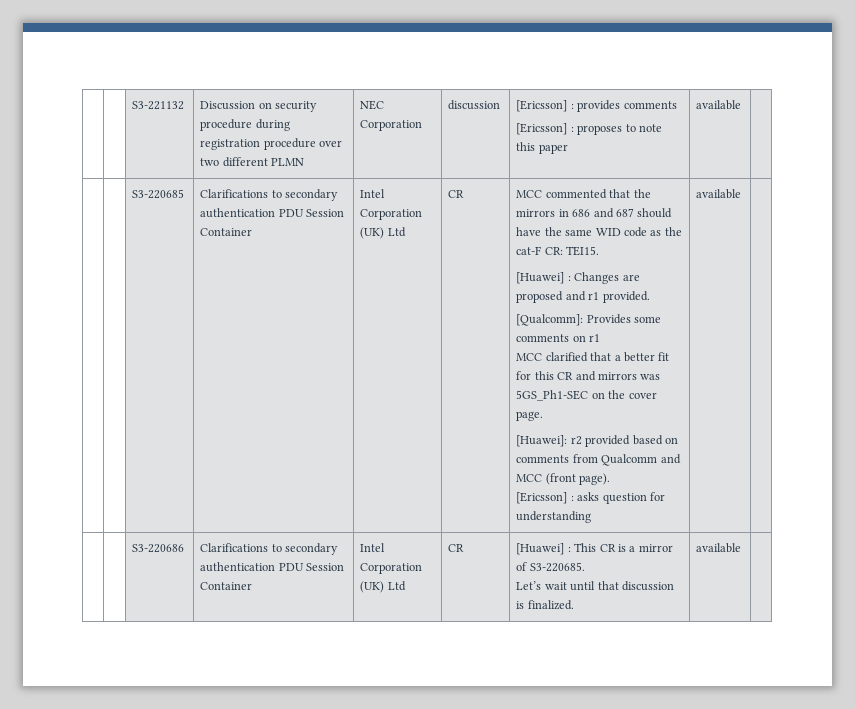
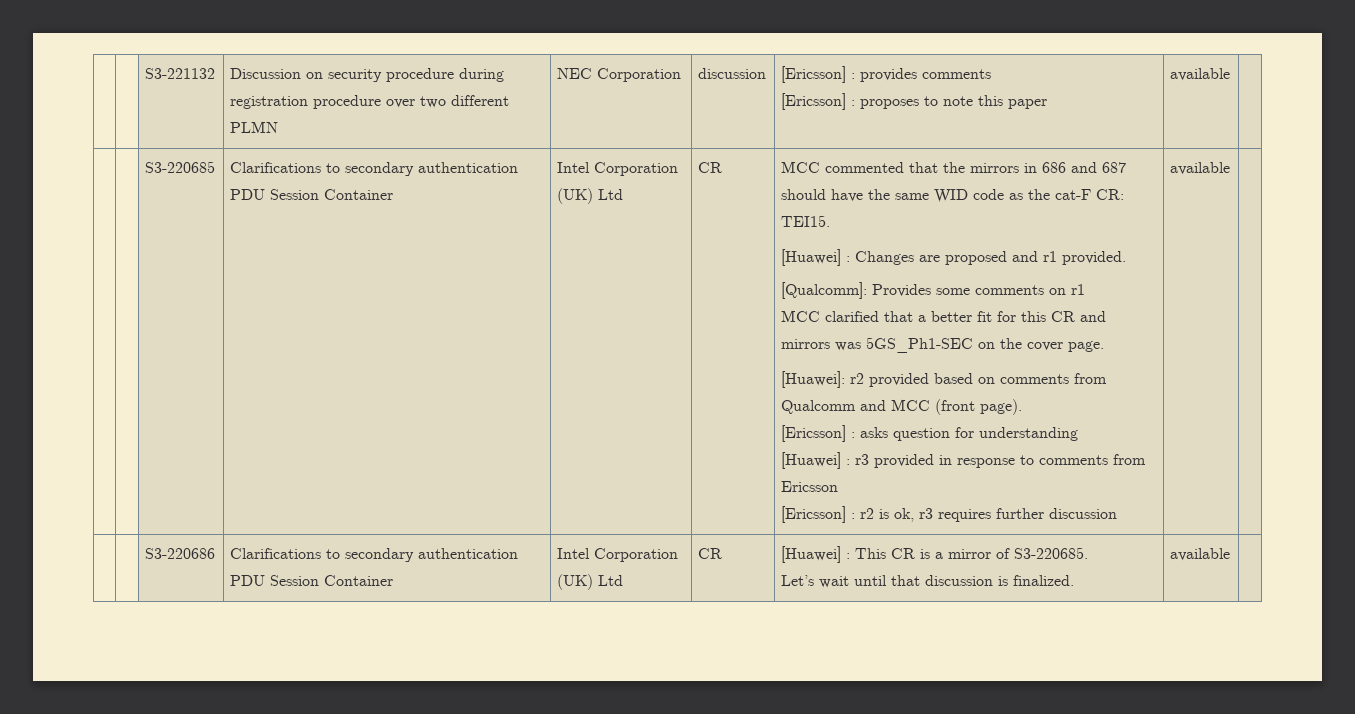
(592, 517) none -> [781,452,1147,469] [781,481,839,492] [781,506,1118,523] // [Huawei] : r3 provided in response to comments from Ericsson // [Ericsson] : r2 is ok, r3 requires further discussion

